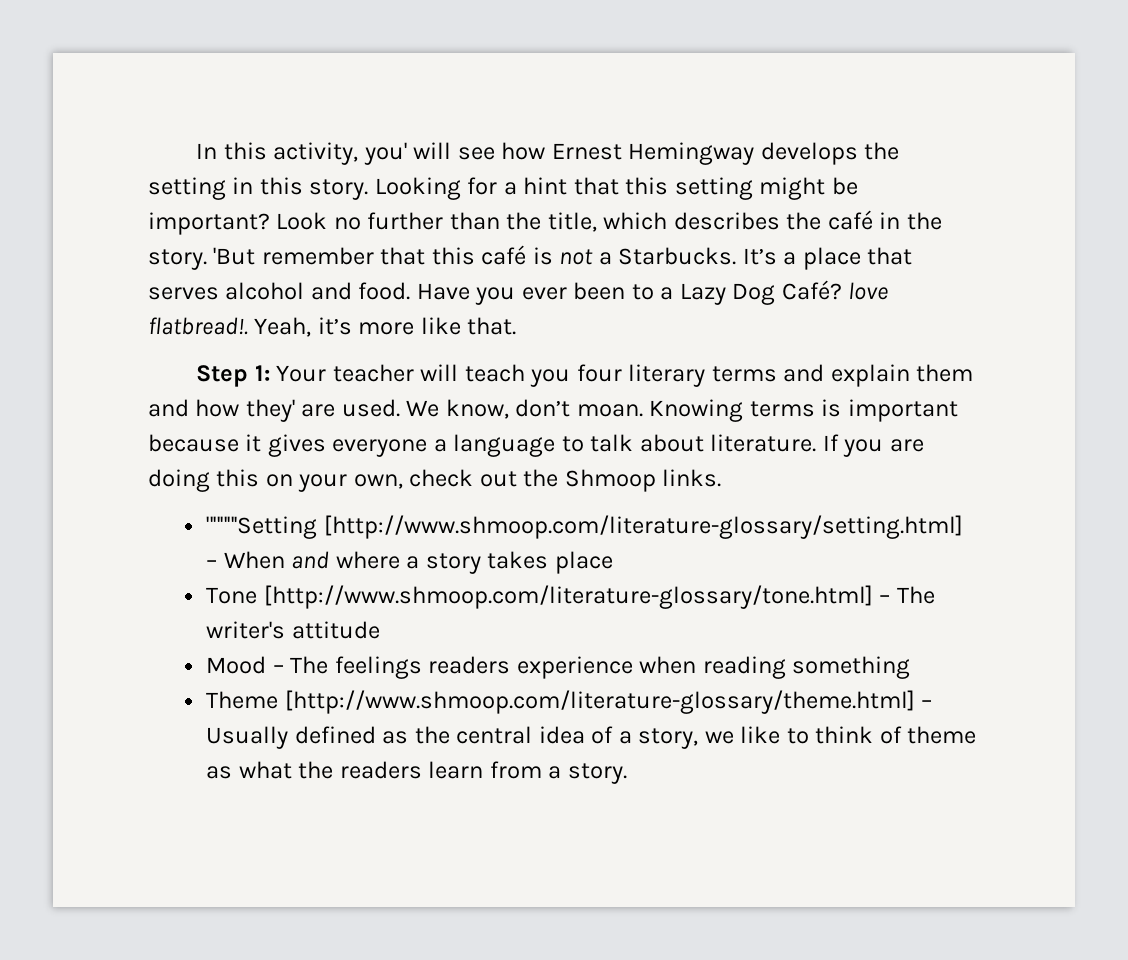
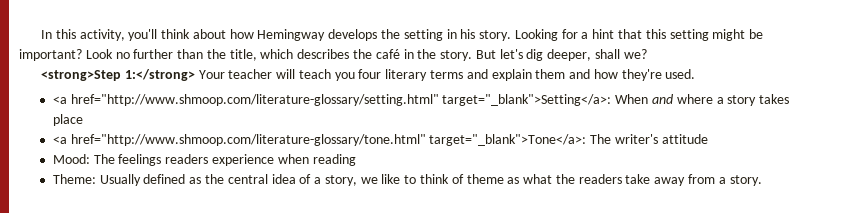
[363,142,622,165] you' will see how Ernest -> [128,29,254,41] you'll think about how
[259,177,303,195] this -> [460,29,476,39] his
[213,245,913,270] [148,280,889,305] [148,317,517,337] [196,365,270,387] 'But remember that this café is not a Starbucks. It’s a place that serves alcohol and food. Have you ever been to a Lazy Dog Café? love flatbread!. Yeah, it’s more like that. // Step 1: -> [475,49,647,61] [40,69,195,81] But let's dig deeper, shall we? // <strong>Step 1:</strong>
[245,399,336,422] they' are -> [621,69,662,81] they're
[406,399,958,422] [148,434,924,457] [148,469,722,492] [206,515,963,539] [206,560,218,568] We know, don’t moan. Knowing terms is important because it gives everyone a language to talk about literature. If you are doing this on your own, check out the Shmoop links. // """"'Setting [http://www.shmoop.com/literature-glossary/setting.html] – -> [52,94,612,106] // <a href="http://www.shmoop.com/literature-glossary/setting.html" target="_blank">Setting</a>:
[206,585,891,609] Tone [http://www.shmoop.com/literature-glossary/tone.html] – -> [52,134,587,146] <a href="http://www.shmoop.com/literature-glossary/tone.html" target="_blank">Tone</a>:
[206,656,284,674] Mood – -> [52,154,90,164] Mood:
[792,656,911,679] [206,690,933,714] something // Theme [http://www.shmoop.com/literature-glossary/theme.html] – -> [52,174,96,184] // Theme:
[428,761,484,779] learn -> [625,174,686,186] take away

